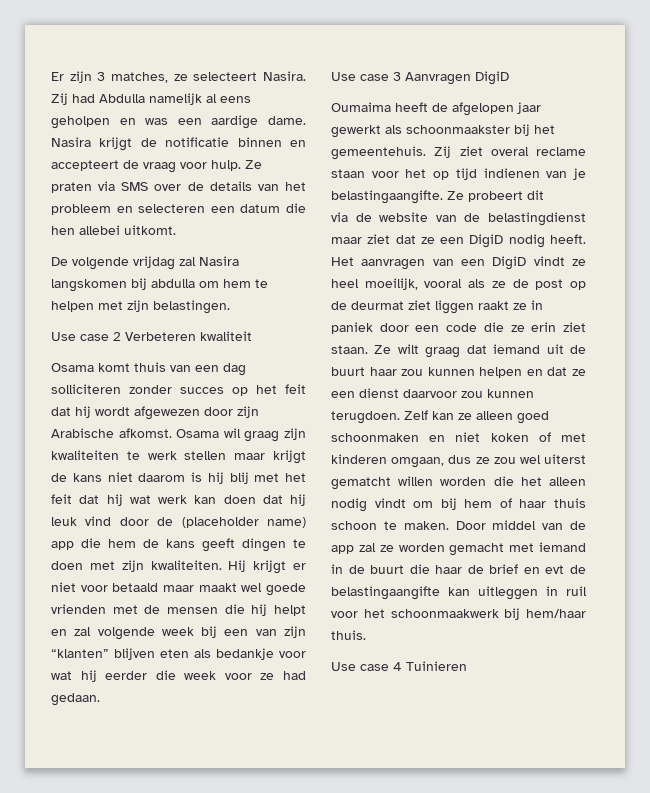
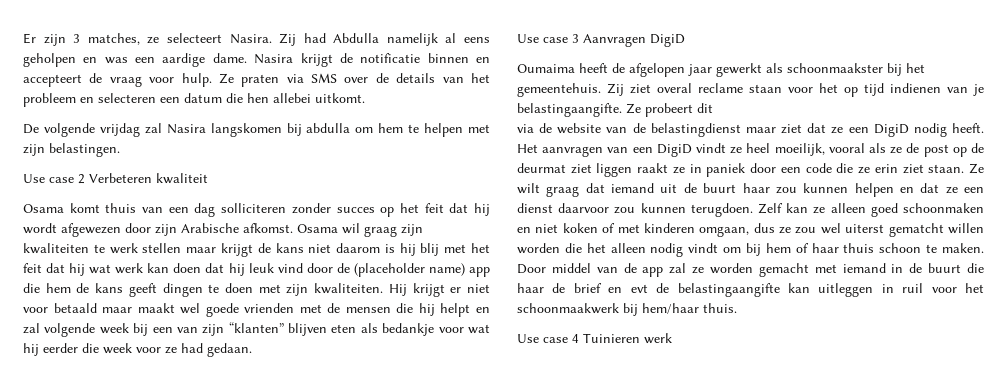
(467, 666) none -> [644,333,672,344] werk

